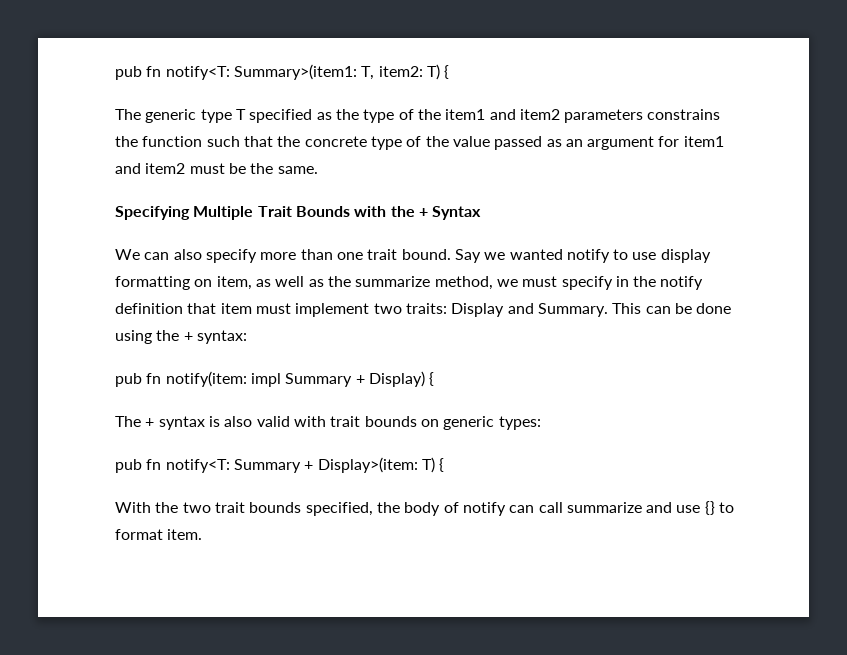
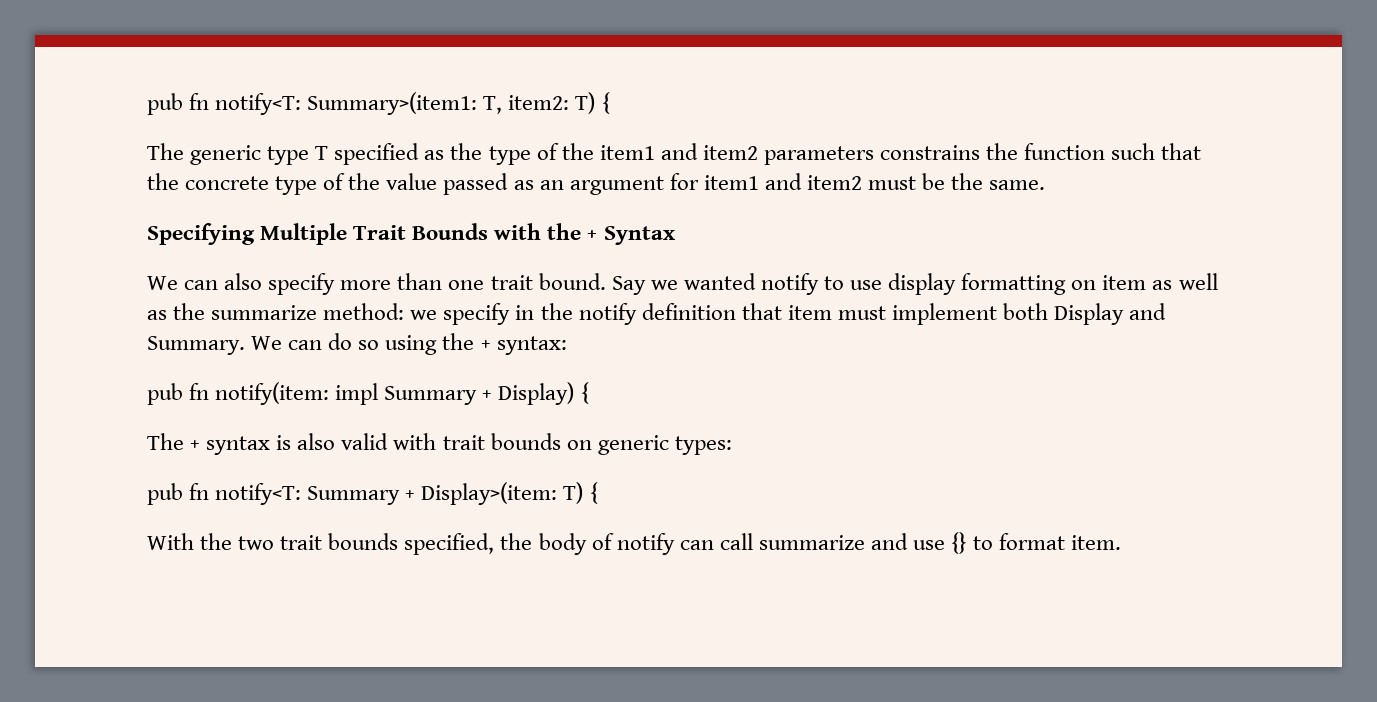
[216,276,252,290] item, -> [1102,275,1147,290] item
[434,276,558,290] method, we must -> [323,303,438,320] method: we
[373,303,447,314] two traits: -> [1003,303,1049,320] both
[612,303,732,314] This can be done -> [251,333,380,350] We can do so

